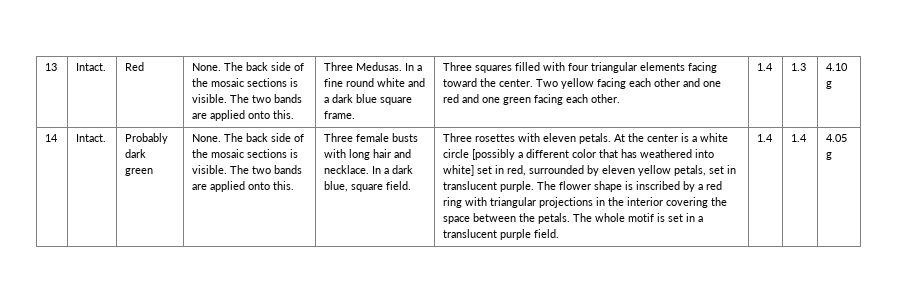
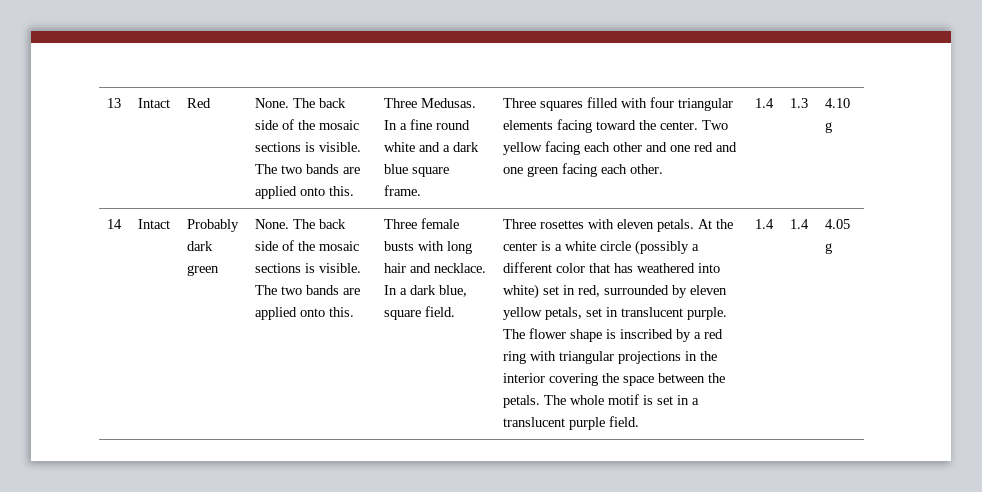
[76,63,107,71] Intact. -> [138,98,171,108] Intact
[76,134,107,142] Intact. -> [138,219,171,229] Intact
[472,149,516,160] [possibly -> [635,240,690,255] (possibly
[443,165,475,176] white] -> [503,284,540,299] white)

